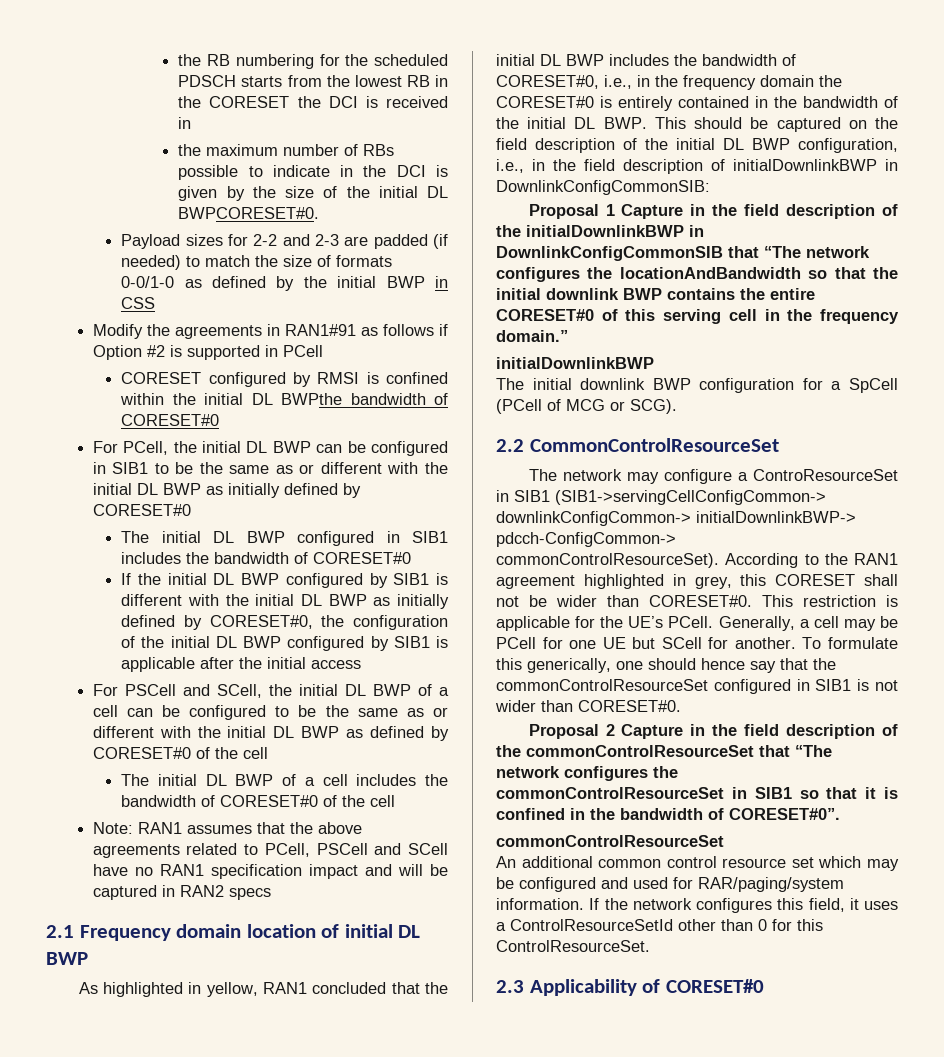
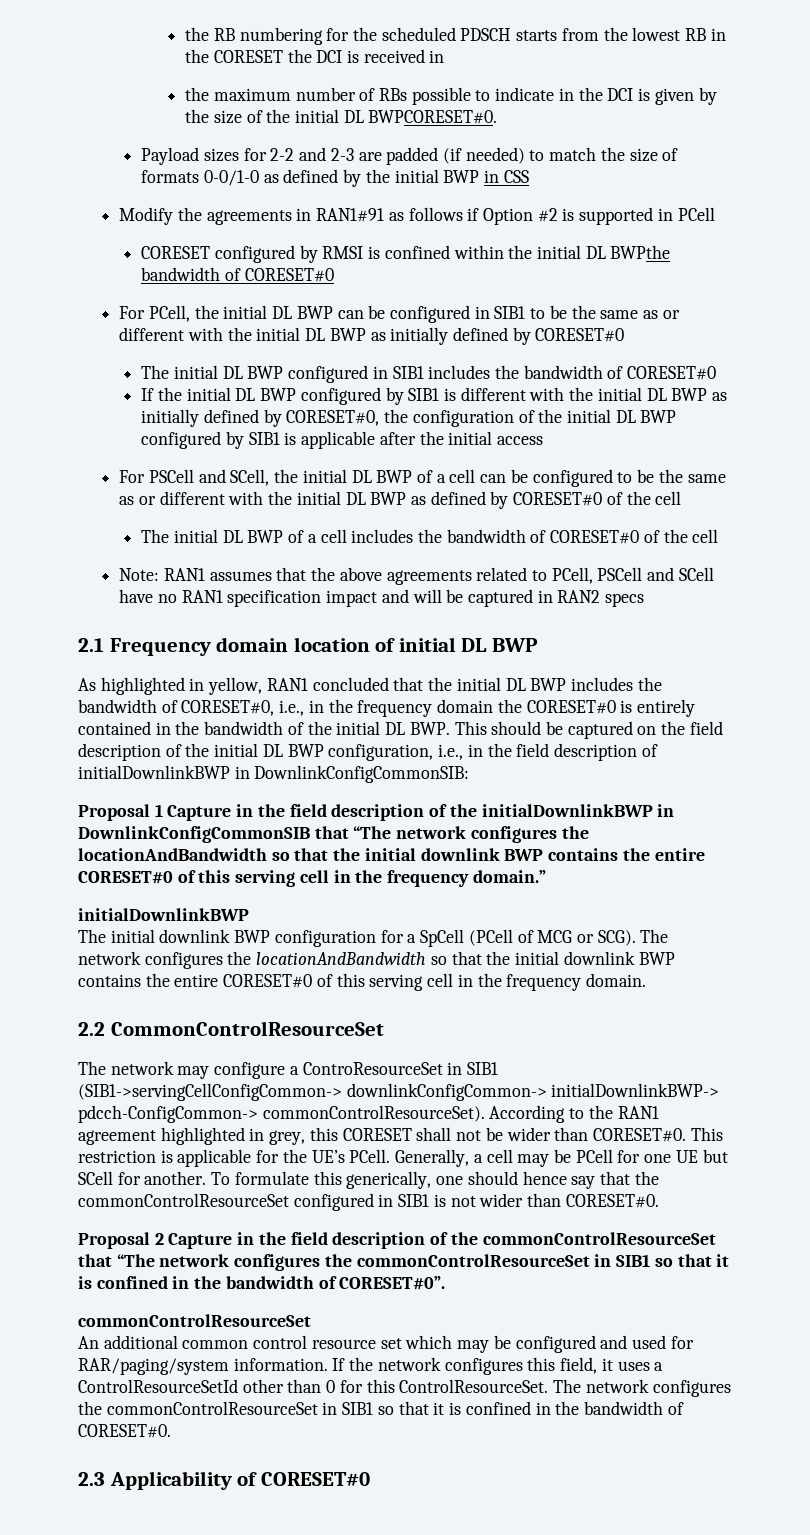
(677, 406) none -> [640,929,669,943] [78,951,675,969] [78,973,646,991] The network configures the locationAndBandwidth so that the initial downlink BWP contains the entire CORESET#0 of this serving cell in the frequency domain.
(650, 946) none -> [553,1379,731,1397] [78,1401,684,1415] [78,1424,171,1438] The network configures the commonControlResourceSet in SIB1 so that it is confined in the bandwidth of CORESET#0.

